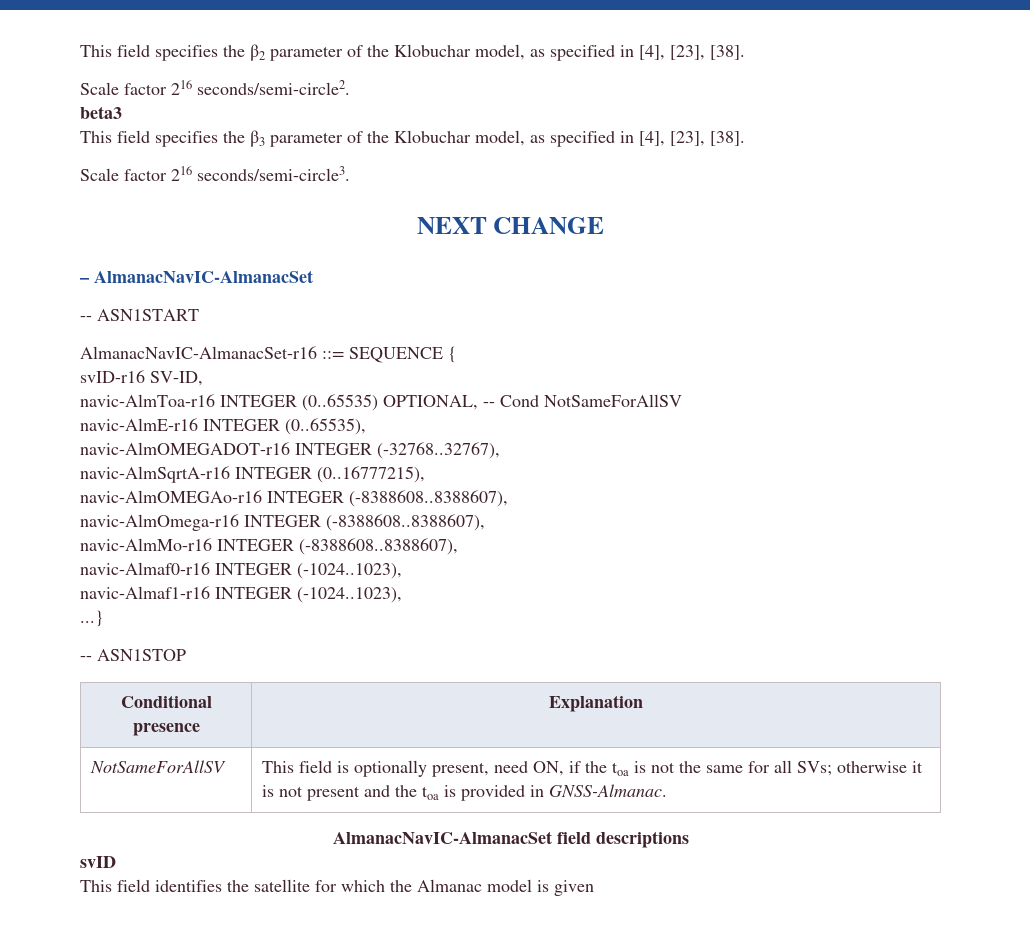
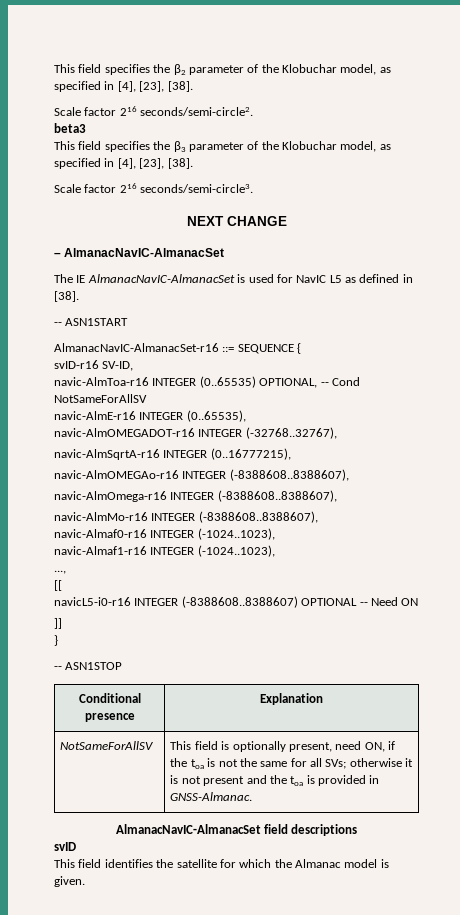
(313, 276) none -> [54,274,413,283] [54,291,79,302] // The IE AlmanacNavIC-AlmanacSet is used for NavIC L5 as defined in [38].
[80,610,104,627] ...} -> [54,570,66,574] [54,580,62,591] [54,596,419,608] [54,618,62,629] [54,635,58,646] ..., // [[ // navicL5-i0-r16 INTEGER (-8388608..8388607) OPTIONAL -- Need ON // ]] // }
[554,880,594,896] given -> [54,876,85,887] given.

